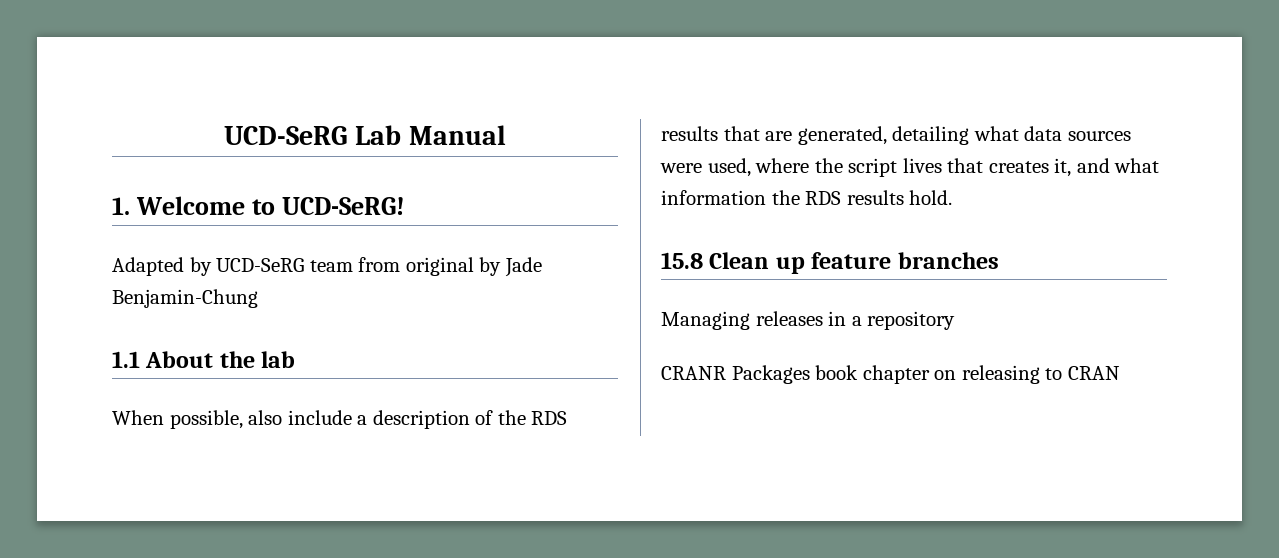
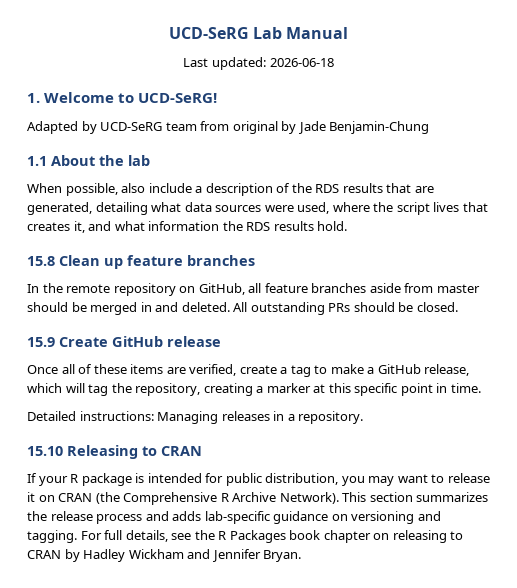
(506, 135) none -> [183,57,334,70] // Last updated: 2026-06-18
[661,311,956,330] [661,366,726,380] Managing releases in a repository // CRANR -> [27,283,480,296] [27,302,458,315] [27,336,221,347] [27,364,470,377] [27,383,481,396] [27,411,364,424] [27,445,202,459] [27,473,490,486] [27,492,489,505] [27,511,441,524] [27,530,227,543] In the remote repository on GitHub, all feature branches aside from master should be merged in and deleted. All outstanding PRs should be closed. // 15.9 Create GitHub release // Once all of these items are verified, create a tag to make a GitHub release, which will tag the repository, creating a marker at this specific point in time. // Detailed instructions: Managing releases in a repository. // 15.10 Releasing to CRAN // If your R package is intended for public distribution, you may want to release it on CRAN (the Comprehensive R Archive Network). This section summarizes the release process and adds lab-specific guidance on versioning and tagging. For full details, see the R
(1120, 373) none -> [64,549,302,562] by Hadley Wickham and Jennifer Bryan.

